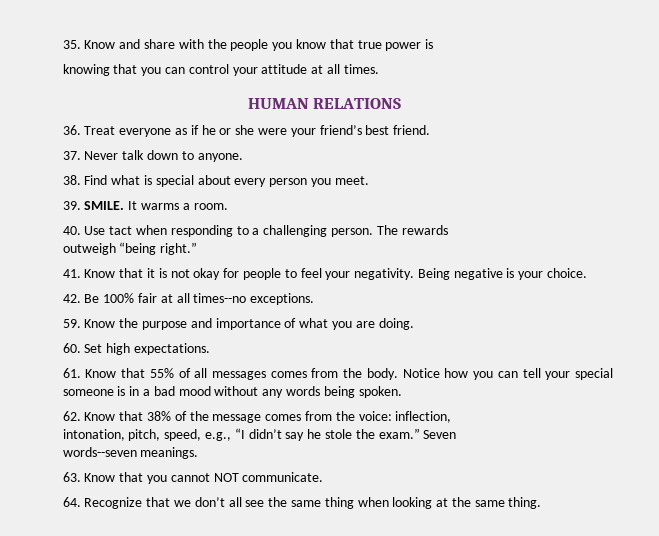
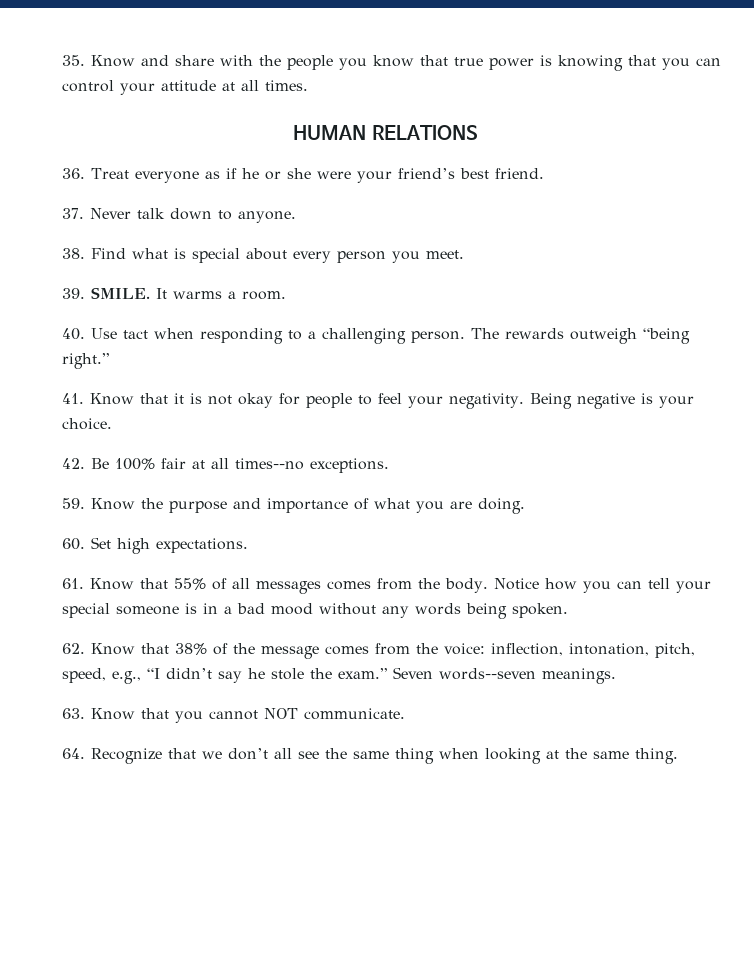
(434, 44) // -> (553, 60) none
(448, 230) // -> (565, 333) none
(452, 417) // -> (564, 649) none
(457, 434) // -> (434, 673) none

